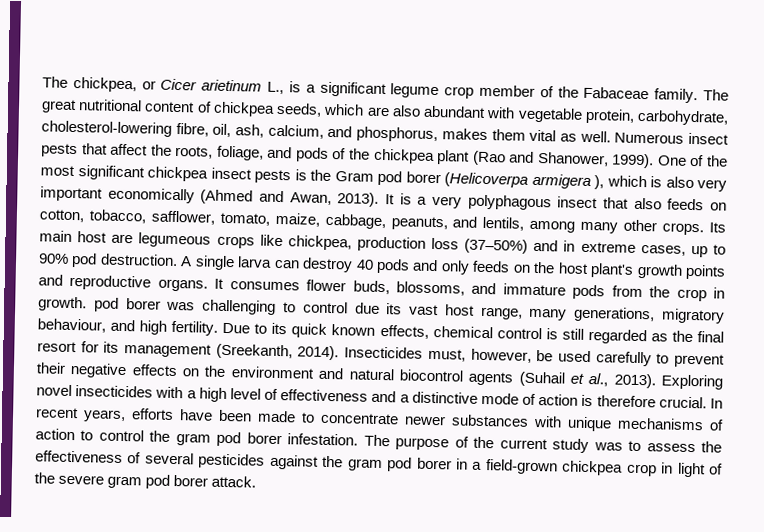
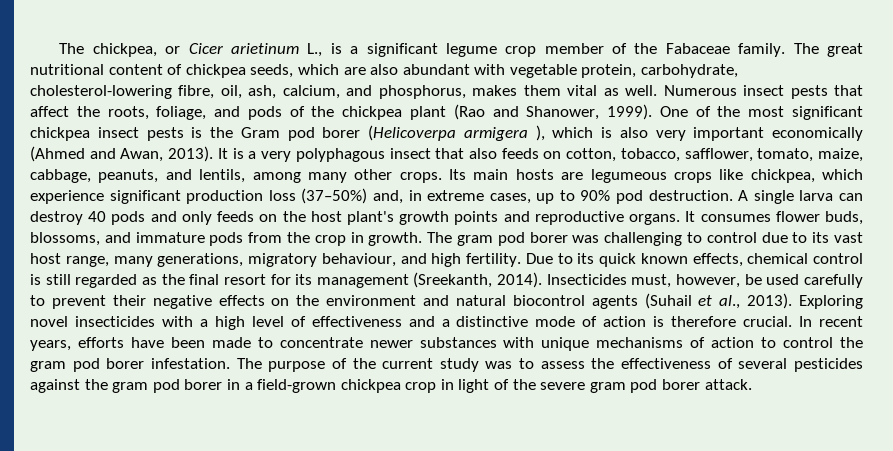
[77,231,108,243] host -> [515,169,554,180] hosts
(352, 243) none -> [822,169,863,180] [30,190,181,204] which experience significant
[533,239,559,252] and -> [372,190,403,204] and,
(87, 304) none -> [427,232,493,246] The gram
(380, 308) none -> [792,232,808,243] to

